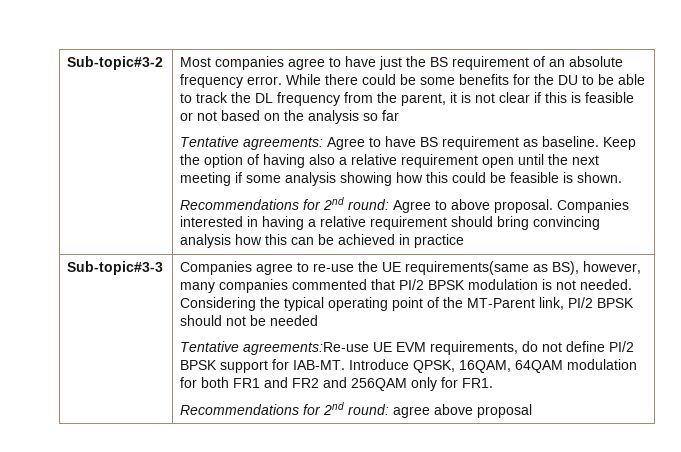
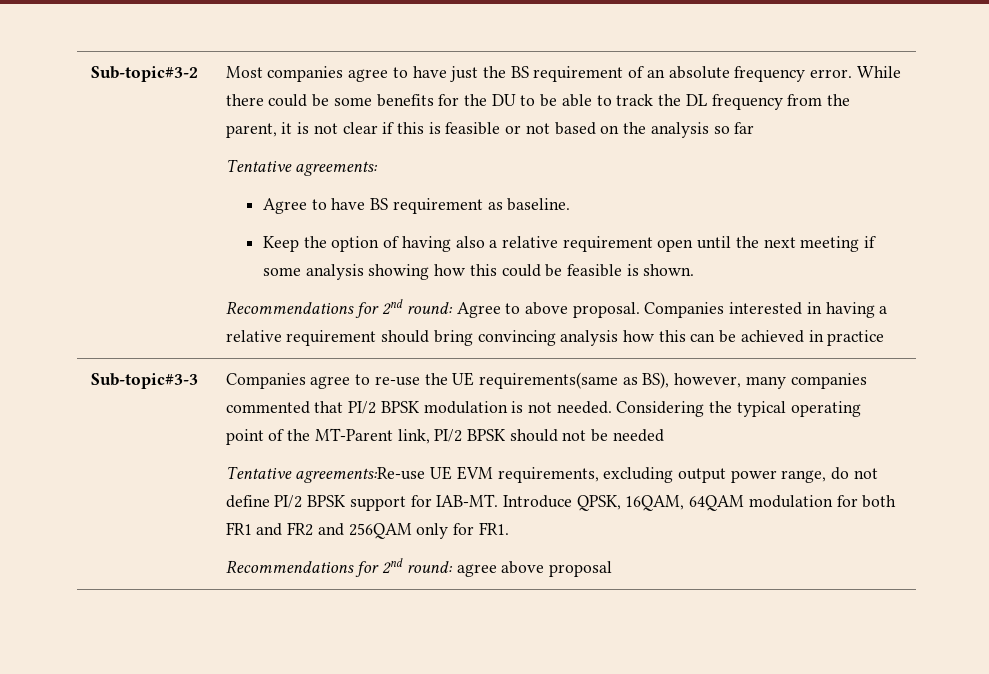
(324, 143) none -> (379, 168) //
(600, 141) none -> (571, 204) //
(519, 348) none -> [603,467,827,483] excluding output power range,

